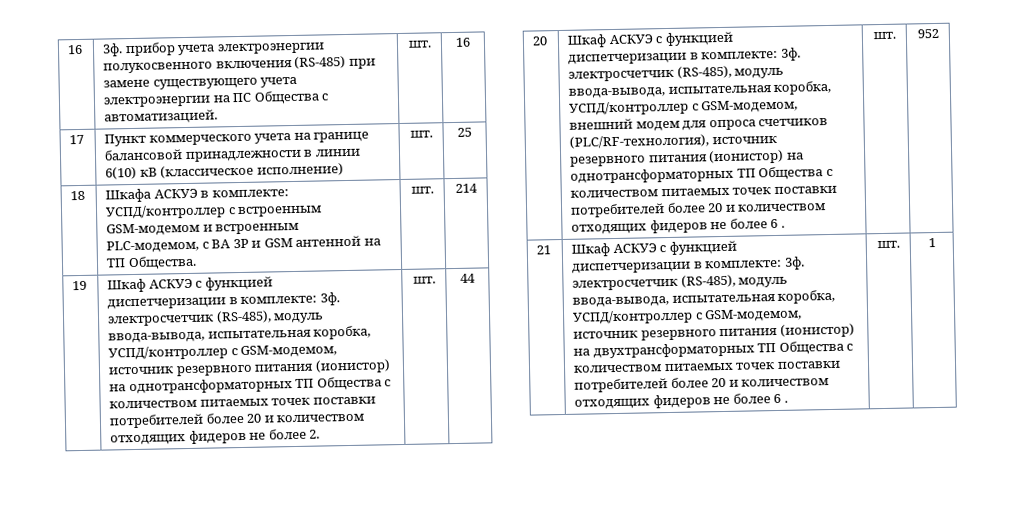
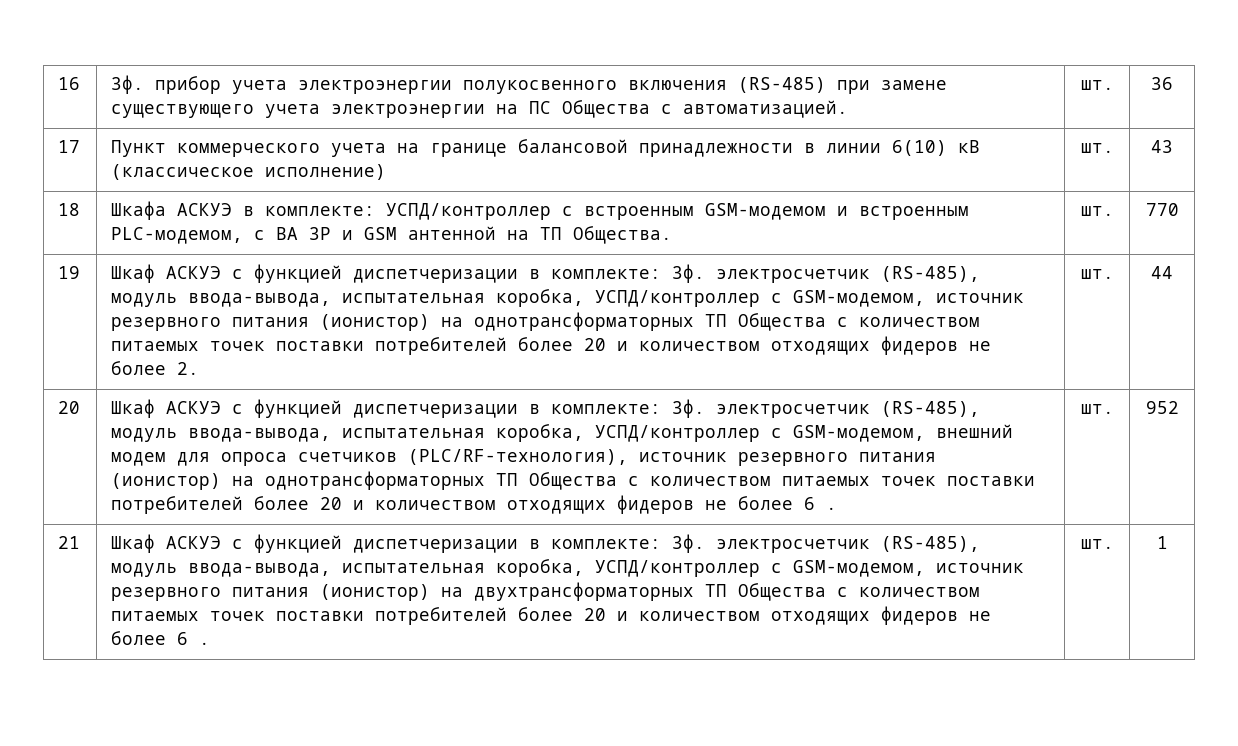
[455,37,471,47] 16 -> [1151,77,1173,90] 36
[457,127,472,137] 25 -> [1151,140,1173,153] 43
[454,183,478,193] 214 -> [1145,203,1179,216] 770

